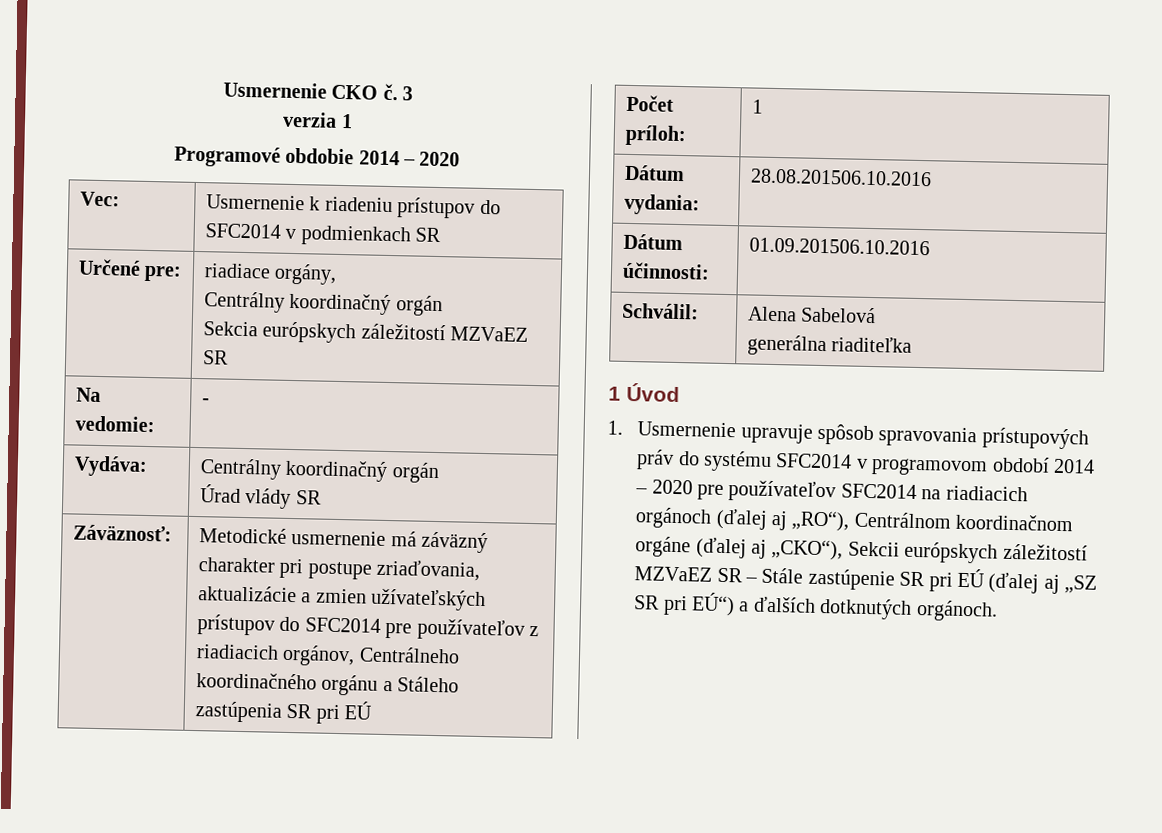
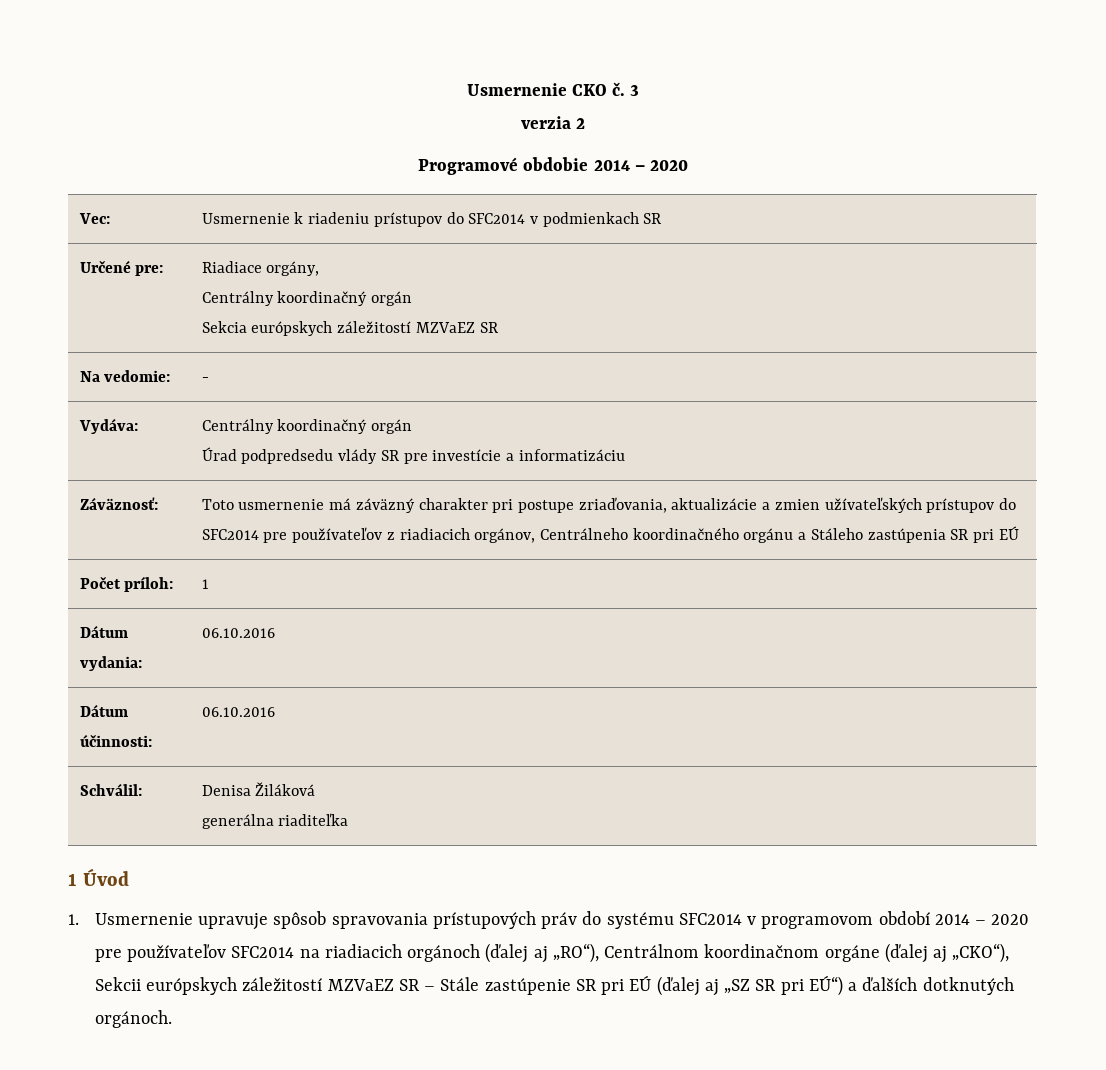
[340,113,353,129] 1 -> [576,118,586,129] 2
[204,263,272,279] riadiace -> [201,261,262,273] Riadiace
(242, 493) none -> [241,449,334,464] podpredsedu
(322, 497) none -> [403,449,625,464] pre investície a informatizáciu
[199,527,288,544] Metodické -> [201,499,234,510] Toto
[750,168,933,187] 28.08.201506.10.2016 -> [201,628,275,638] 06.10.2016
[749,237,931,256] 01.09.201506.10.2016 -> [201,707,275,717] 06.10.2016
[748,306,877,324] Alena Sabelová -> [201,782,316,796] Denisa Žiláková

